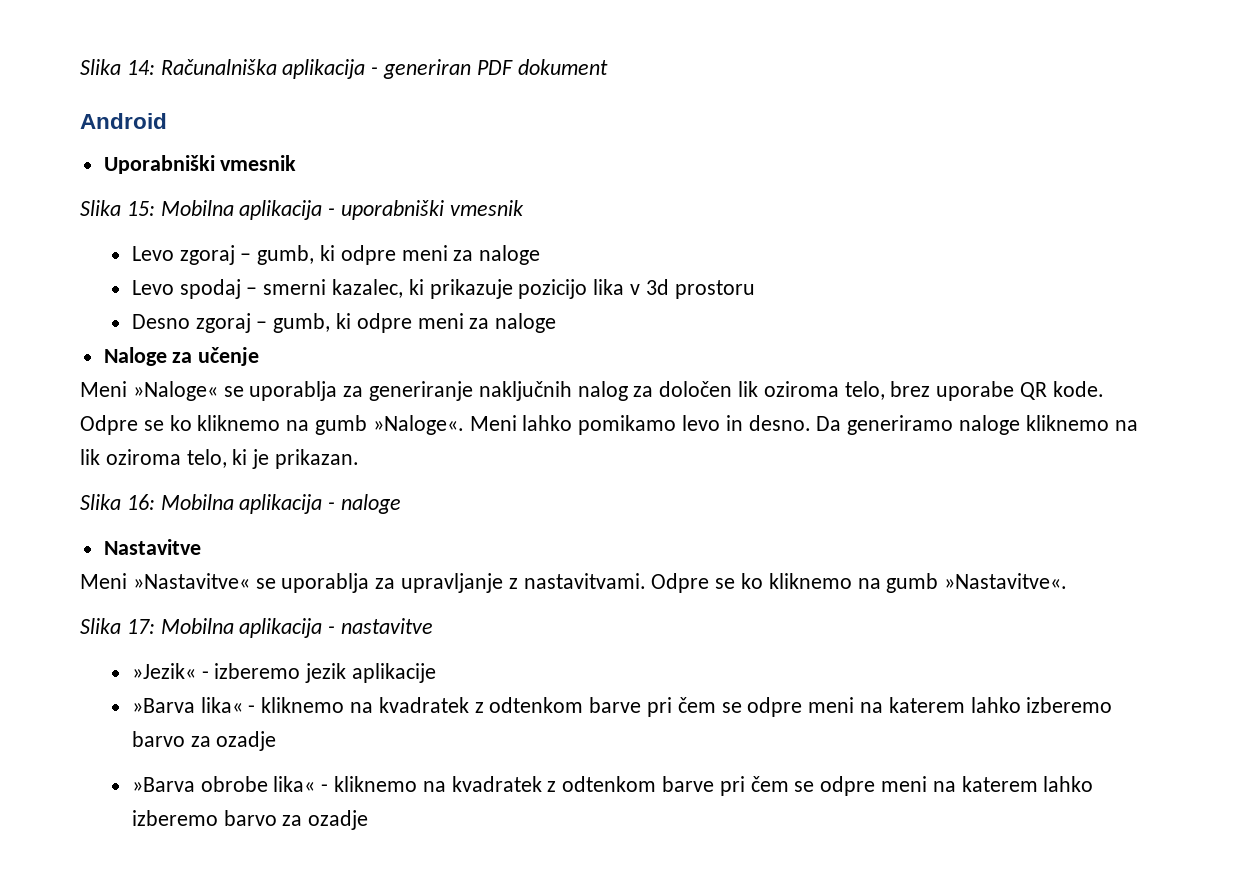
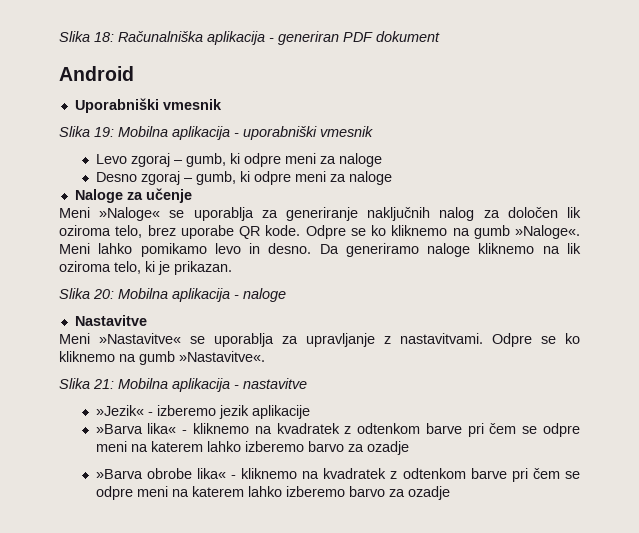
[80,59,155,75] Slika 14: -> [59,31,114,42] Slika 18:
[126,201,155,216] 15: -> [94,127,114,137] 19:
[131,279,755,299] // Levo spodaj – smerni kazalec, ki prikazuje pozicijo lika v 3d prostoru -> (382, 160) none
[126,494,155,510] 16: -> [93,289,114,299] 20:
[126,619,155,634] 17: -> [93,379,114,389] 21:

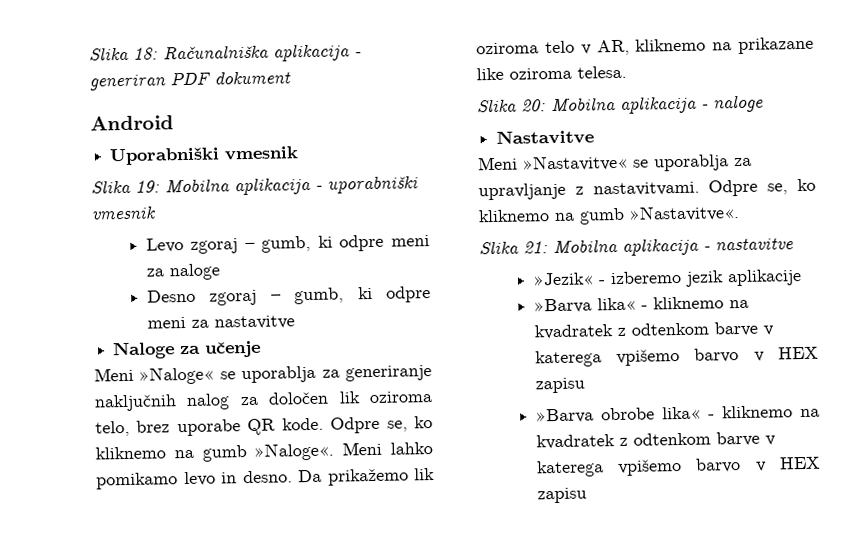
[348,171,392,185] naloge -> [213,315,295,330] nastavitve
[350,228,366,236] se -> [386,420,408,432] se,
[345,243,581,257] [59,261,232,275] generiramo naloge kliknemo na lik oziroma telo, ki je prikazan. -> [327,467,435,486] [476,36,814,56] [476,65,627,81] prikažemo lik oziroma telo v AR, kliknemo na prikazane like oziroma telesa.
[541,336,556,344] se -> [767,183,789,195] se,
[467,423,580,437] [95,441,409,455] pri čem se odpre meni na katerem lahko izberemo barvo za ozadje -> [762,325,774,336] [534,346,819,368] [534,377,585,394] v katerega vpišemo barvo v HEX zapisu
[511,468,580,482] [95,486,450,500] pri čem se odpre meni na katerem lahko izberemo barvo za ozadje -> [764,435,776,446] [535,456,821,478] [536,487,587,504] v katerega vpišemo barvo v HEX zapisu

